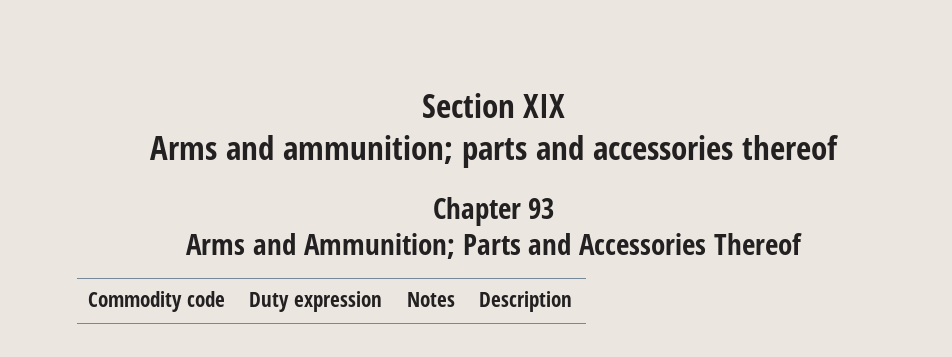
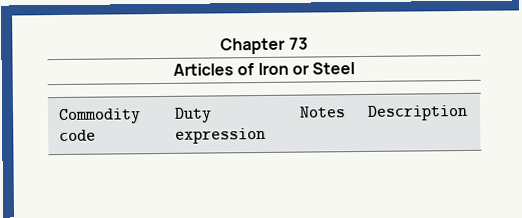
[421,93,566,118] [150,135,839,168] [432,197,555,226] [186,233,802,259] Section XIX // Arms and ammunition; parts and accessories thereof // Chapter 93 // Arms and Ammunition; Parts and Accessories Thereof -> [220,37,308,55] [172,62,356,76] Chapter 73 // Articles of Iron or Steel

